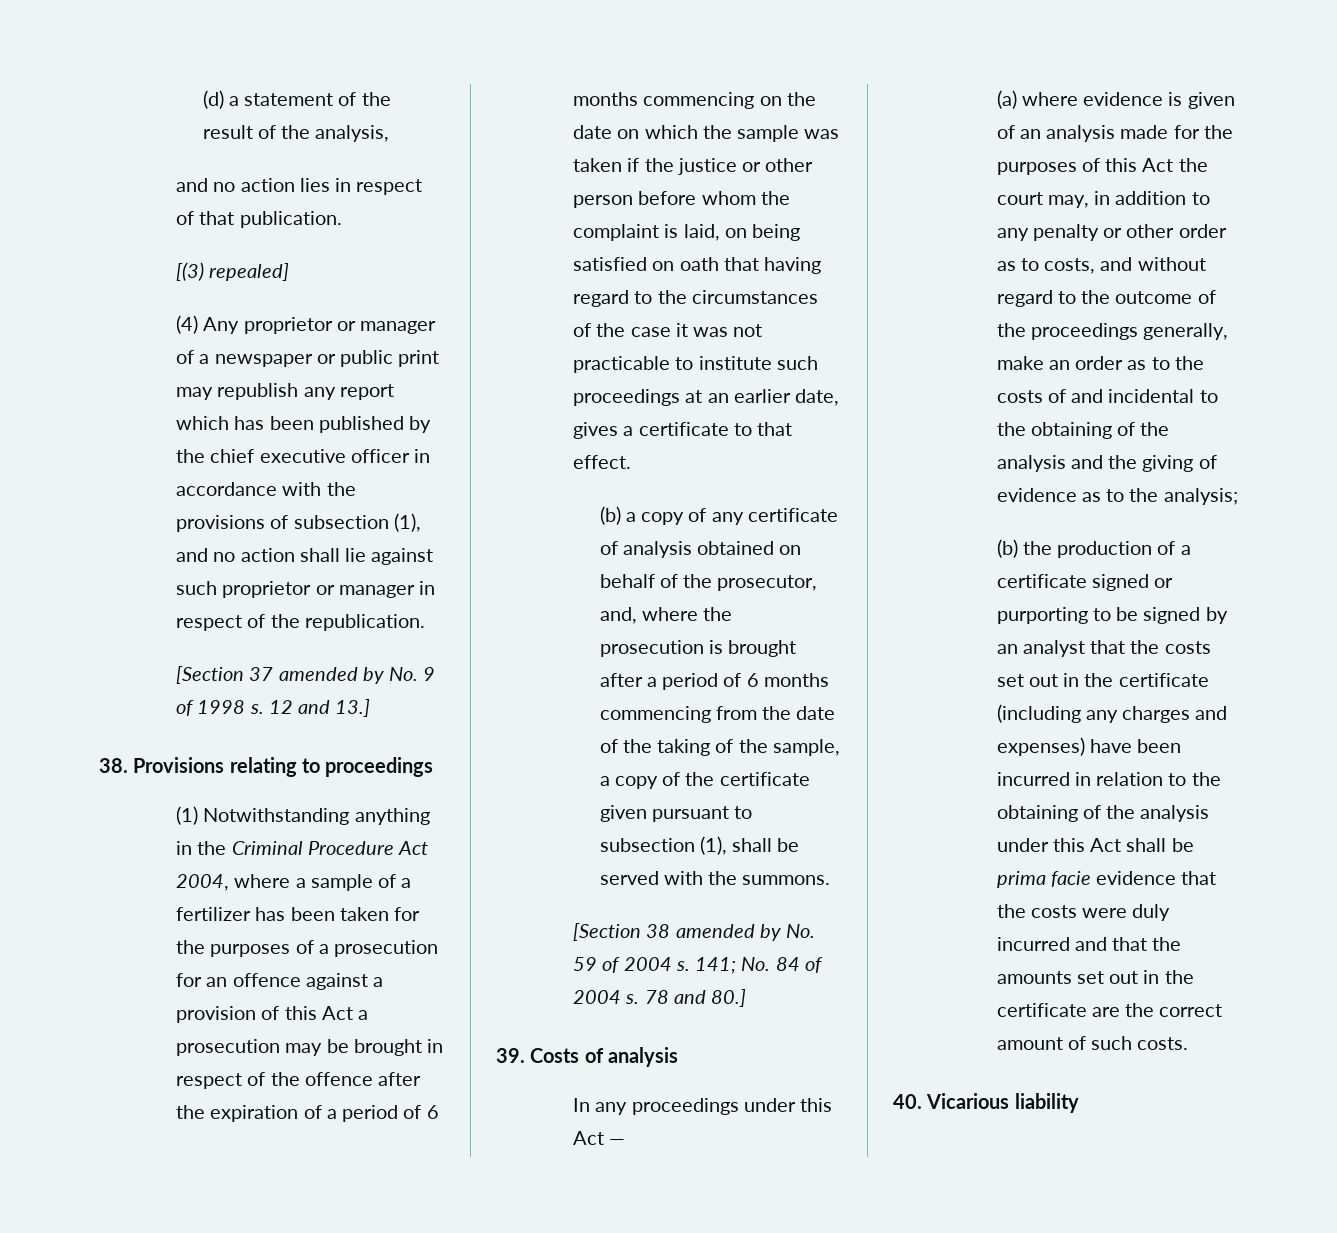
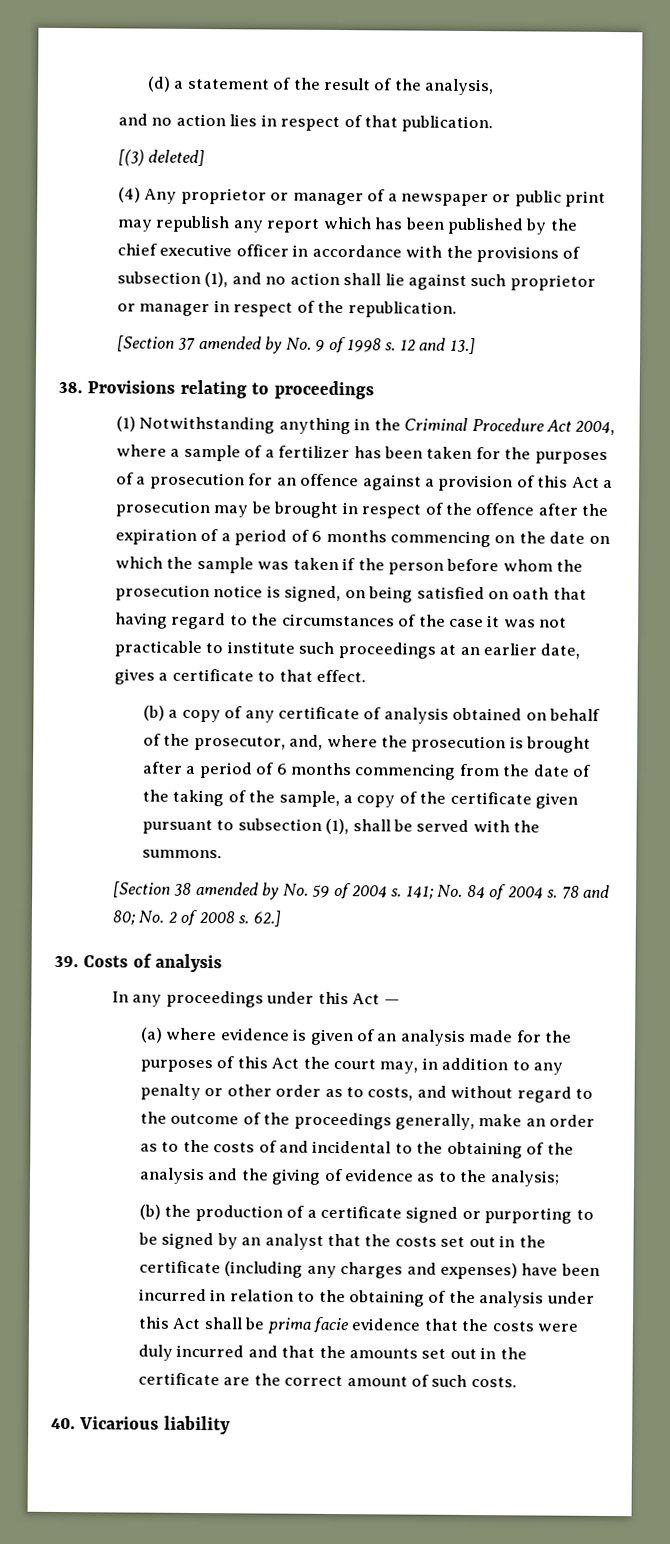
[209,263,290,281] repealed] -> [148,149,206,167] deleted]
[677,158,814,175] justice or other -> (385, 564) none
[573,224,720,241] complaint is laid, -> [114,584,342,603] prosecution notice is signed,
[711,989,747,1007] 80.] -> [111,909,281,927] 80; No. 2 of 2008 s. 62.]

